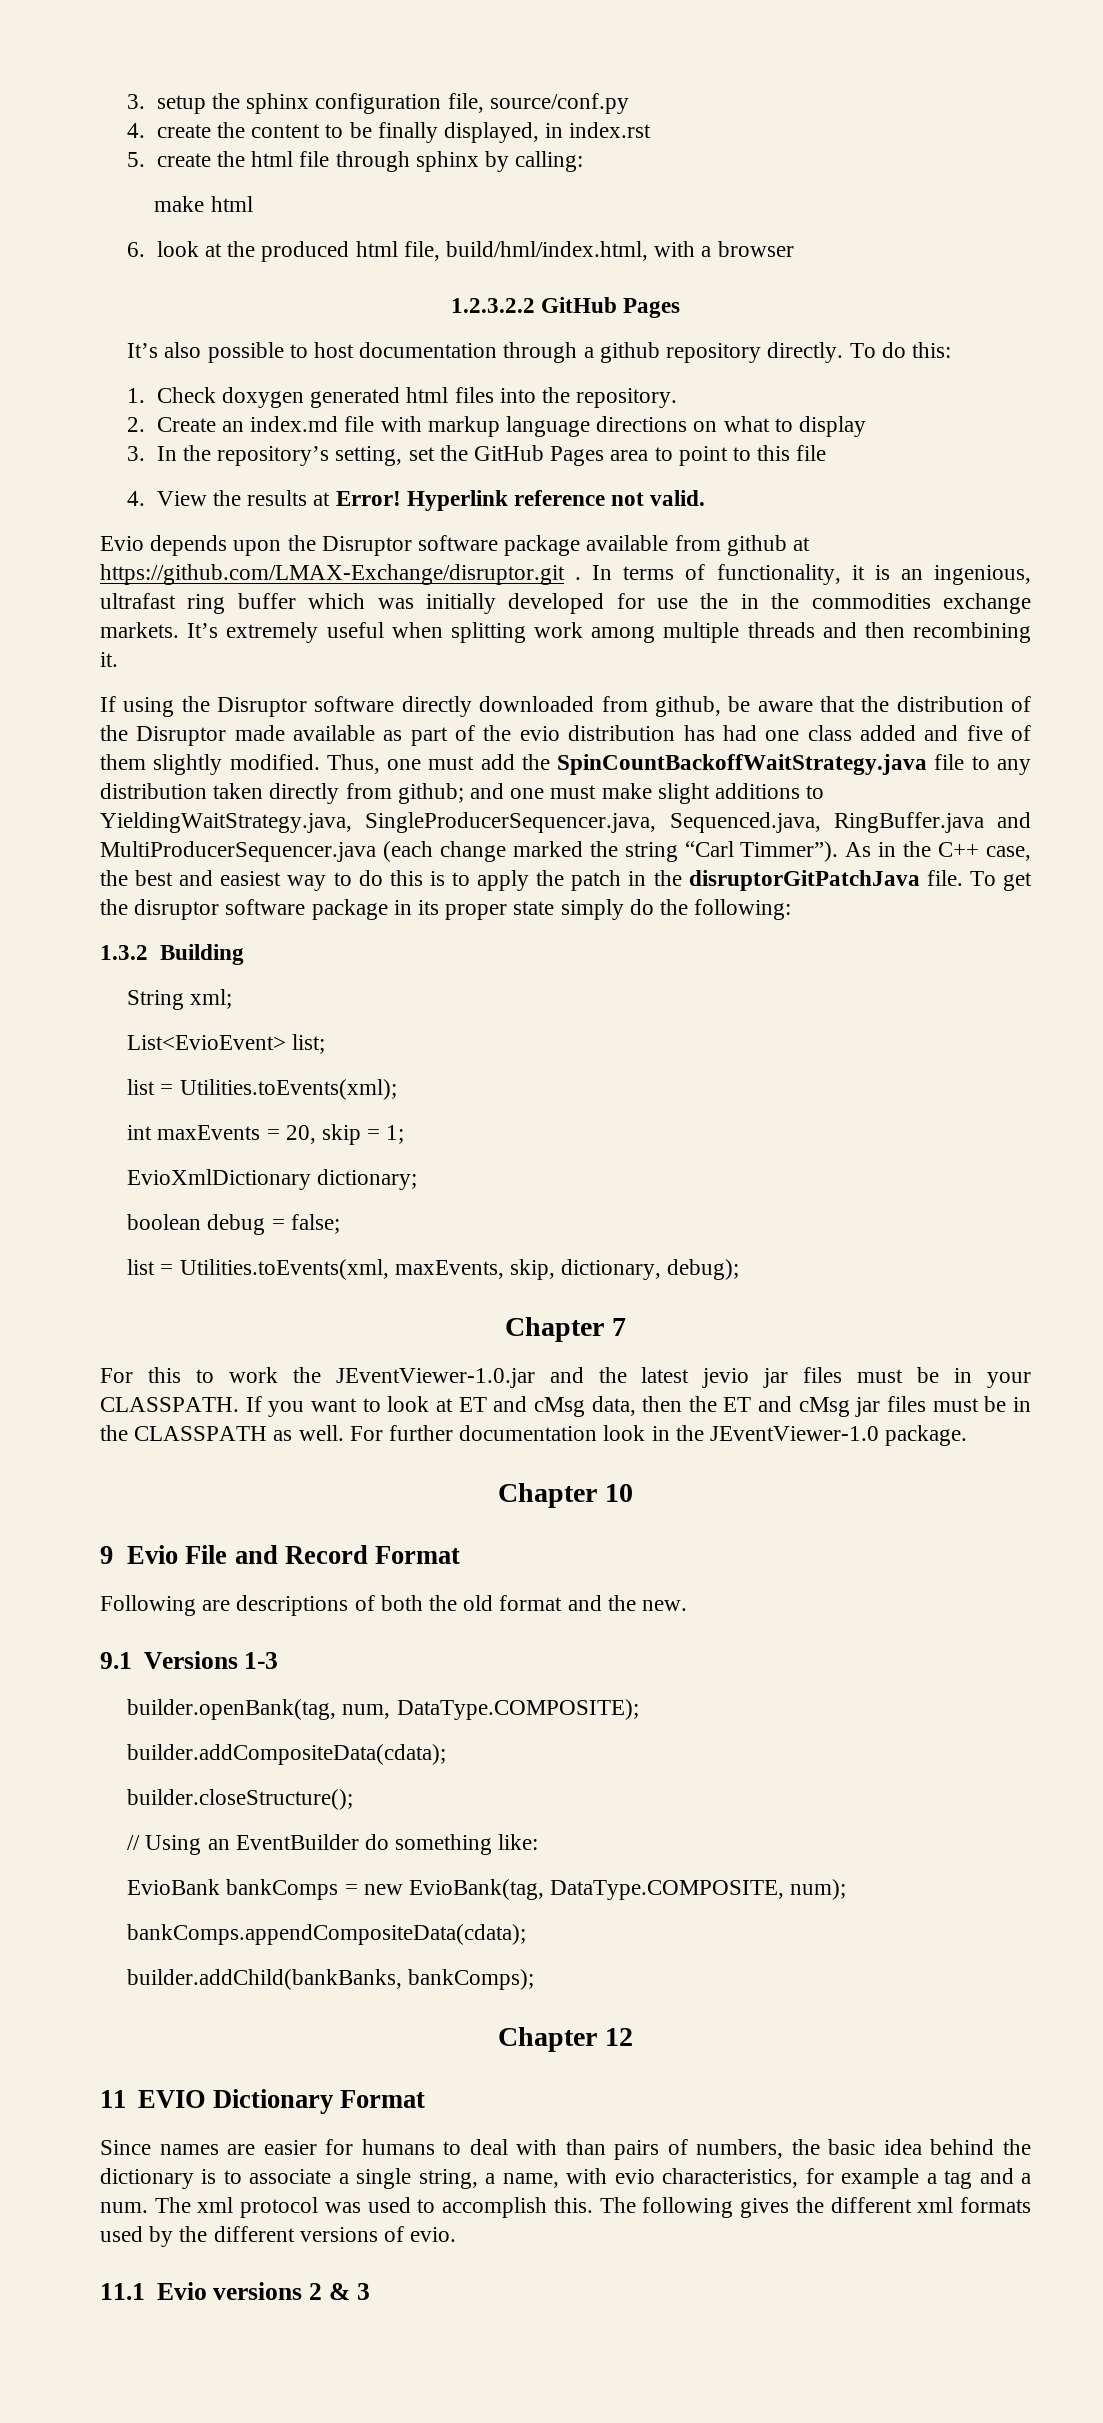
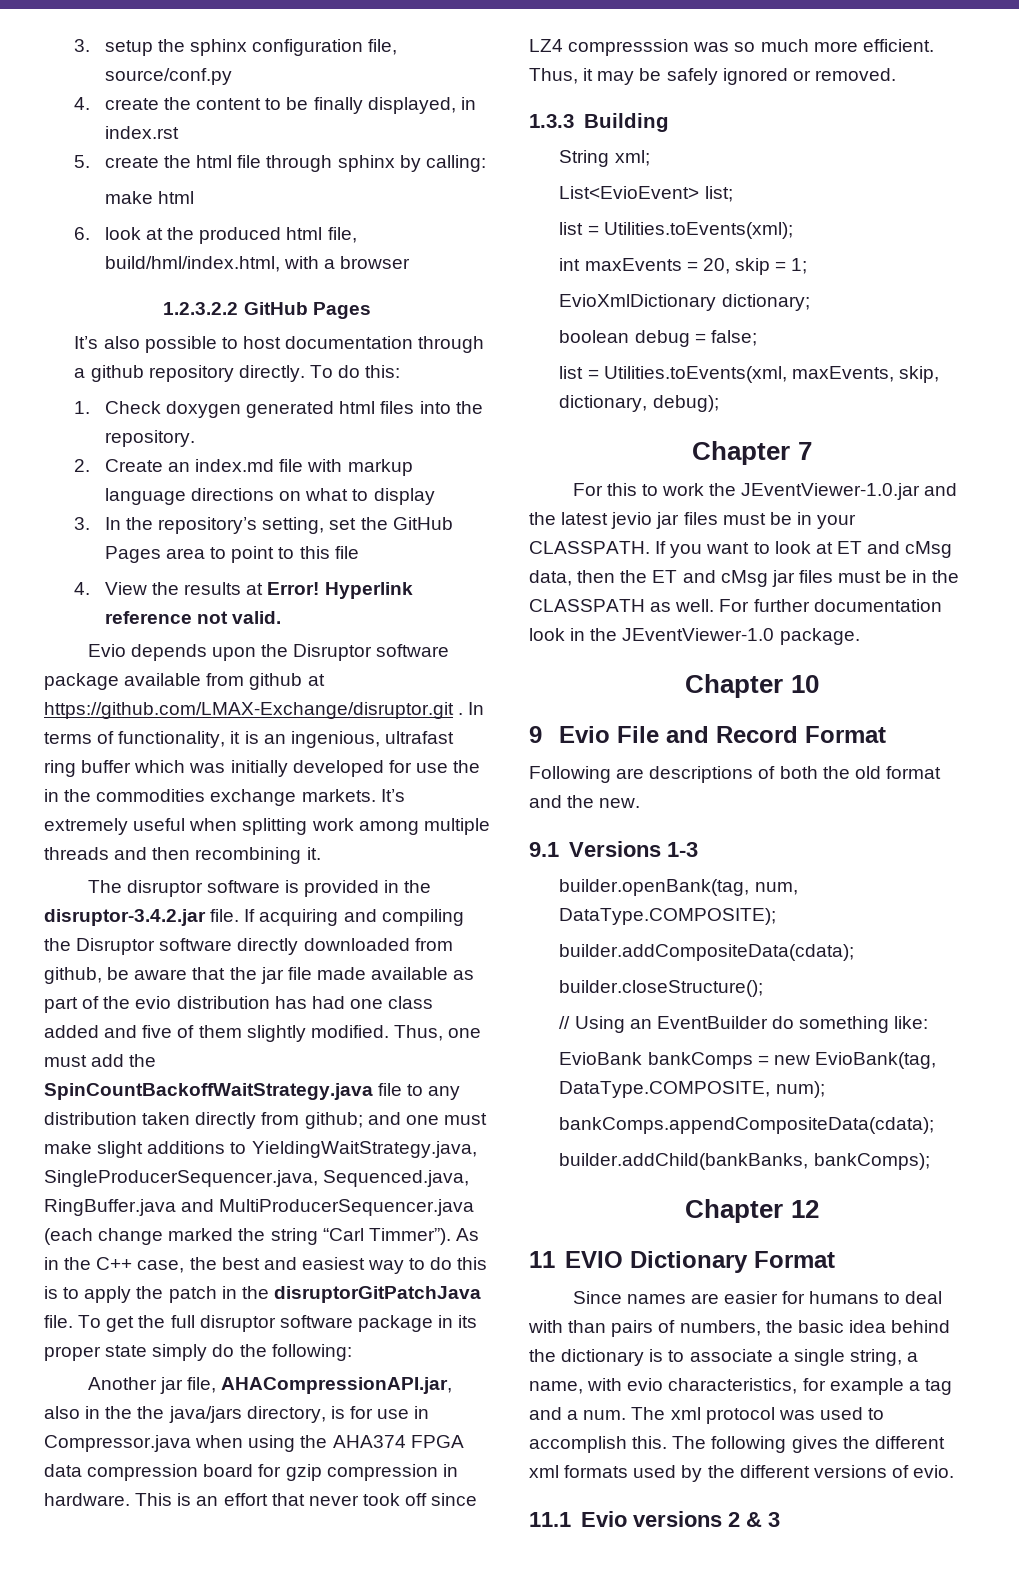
[100,696,175,717] If using -> [87,880,432,897] [44,909,464,926] The disruptor software is provided in the disruptor-3.4.2.jar file. If acquiring and compiling
[896,696,1032,712] [100,725,227,746] distribution of the Disruptor -> [260,967,312,984] jar file
(128, 907) none -> [170,1315,195,1328] full
[100,945,148,960] 1.3.2 -> [87,1377,452,1394] [44,1406,430,1423] [44,1435,464,1452] [44,1464,458,1481] [44,1493,478,1506] [529,39,934,56] [529,68,896,85] [529,114,574,128] Another jar file, AHACompressionAPI.jar, also in the the java/jars directory, is for use in Compressor.java when using the AHA374 FPGA data compression board for gzip compression in hardware. This is an effort that never took off since LZ4 compresssion was so much more efficient. Thus, it may be safely ignored or removed. // 1.3.3

